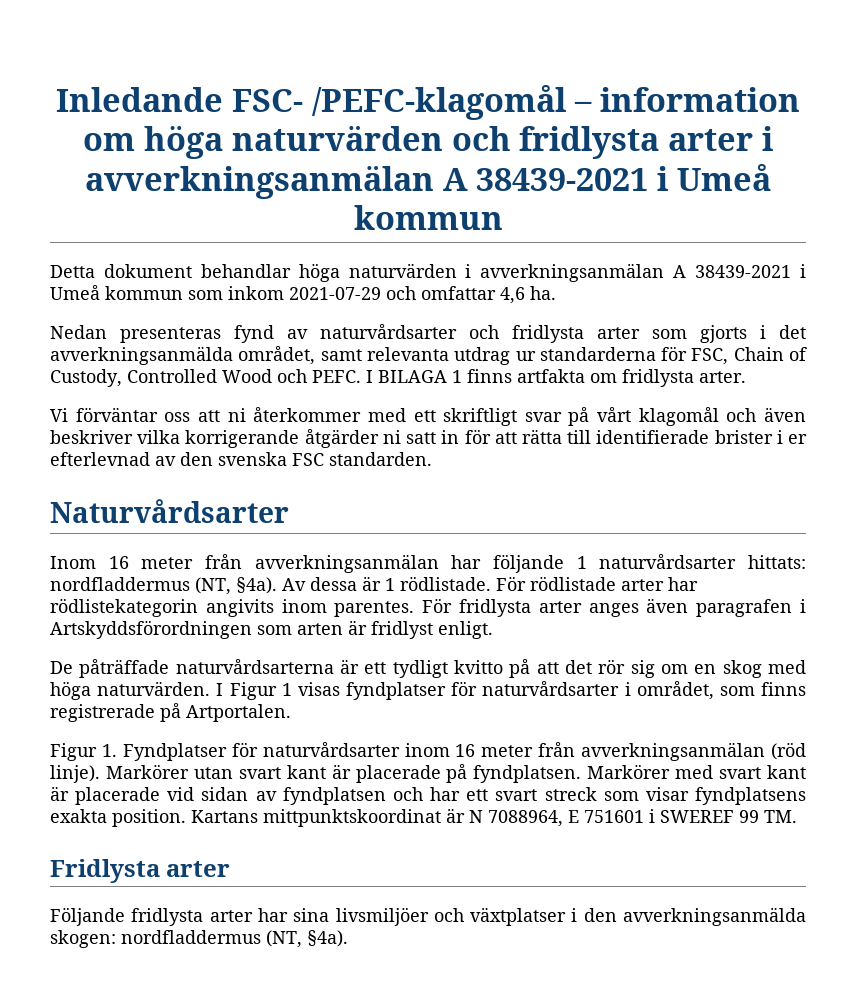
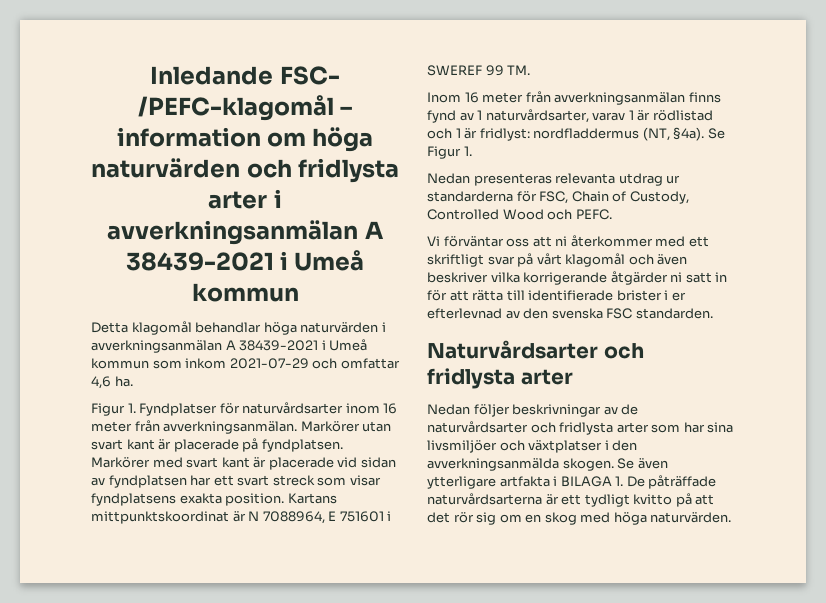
[103,264,192,278] dokument -> [131,321,192,335] klagomål
[50,324,806,343] [50,346,362,365] Nedan presenteras fynd av naturvårdsarter och fridlysta arter som gjorts i det avverkningsanmälda området, samt -> [91,402,398,416] [91,420,392,434] [91,438,343,452] [91,457,396,470] [91,475,381,488] [91,493,337,506] [91,511,392,524] [427,65,531,76] [427,91,721,105] [427,109,713,123] [427,127,725,141] [427,146,472,159] [427,173,552,186] Figur 1. Fyndplatser för naturvårdsarter inom 16 meter från avverkningsanmälan. Markörer utan svart kant är placerade på fyndplatsen. Markörer med svart kant är placerade vid sidan av fyndplatsen har ett svart streck som visar fyndplatsens exakta position. Kartans mittpunktskoordinat är N 7088964, E 751601 i SWEREF 99 TM. // Inom 16 meter från avverkningsanmälan finns fynd av 1 naturvårdsarter, varav 1 är rödlistad och 1 är fridlyst: nordfladdermus (NT, §4a). Se Figur 1. // Nedan presenteras
[366,369,746,387] I BILAGA 1 finns artfakta om fridlysta arter. -> (612, 214) none
[50,554,806,573] [50,576,698,595] [50,598,806,617] [50,620,493,639] // Inom 16 meter från avverkningsanmälan har följande 1 naturvårdsarter hittats: nordfladdermus (NT, §4a). Av dessa är 1 rödlistade. För rödlistade arter har rödlistekategorin angivits inom parentes. För fridlysta arter anges även paragrafen i Artskyddsförordningen som arten är fridlyst enligt. // -> [603,343,644,359] [427,368,573,389] [427,404,639,417] [427,421,734,435] [427,440,638,453] [427,458,668,471] [427,476,624,489] och fridlysta arter // Nedan följer beskrivningar av de naturvårdsarter och fridlysta arter som har sina livsmiljöer och växtplatser i den avverkningsanmälda skogen. Se även ytterligare artfakta i BILAGA 1.
[216,681,806,700] [50,703,291,722] [50,742,806,761] [50,764,806,783] [50,786,806,805] [50,808,797,827] [50,859,231,883] [50,907,806,926] [50,930,348,948] I Figur 1 visas fyndplatser för naturvårdsarter i området, som finns registrerade på Artportalen. // Figur 1. Fyndplatser för naturvårdsarter inom 16 meter från avverkningsanmälan (röd linje). Markörer utan svart kant är placerade på fyndplatsen. Markörer med svart kant är placerade vid sidan av fyndplatsen och har ett svart streck som visar fyndplatsens exakta position. Kartans mittpunktskoordinat är N 7088964, E 751601 i SWEREF 99 TM. // Fridlysta arter // Följande fridlysta arter har sina livsmiljöer och växtplatser i den avverkningsanmälda skogen: nordfladdermus (NT, §4a). -> (732, 517) none

